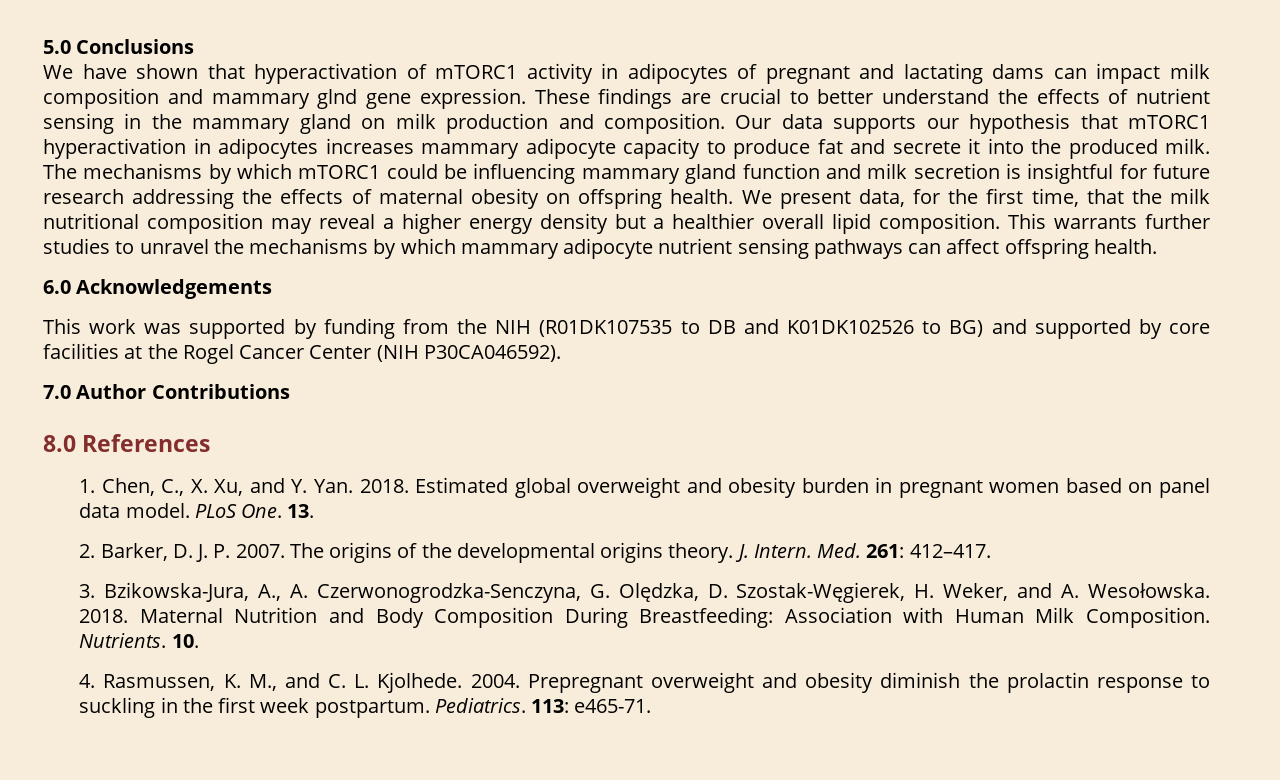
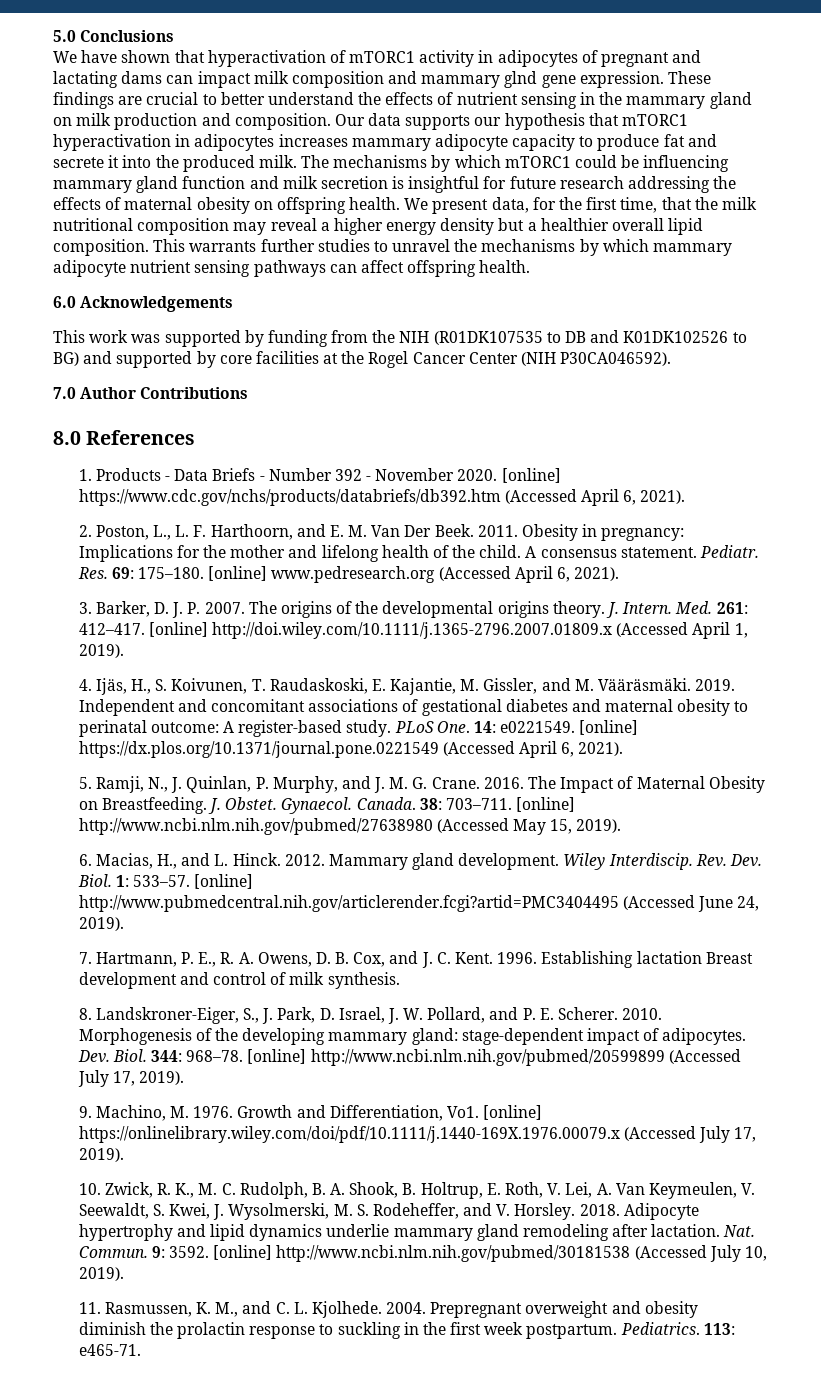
[101,477,1210,498] [79,503,315,518] [79,544,96,558] Chen, C., X. Xu, and Y. Yan. 2018. Estimated global overweight and obesity burden in pregnant women based on panel data model. PLoS One. 13. // 2. -> [95,468,561,483] [78,489,686,506] [78,524,685,541] [78,545,760,562] [77,566,620,583] [78,602,92,614] Products - Data Briefs - Number 392 - November 2020. [online] https://www.cdc.gov/nchs/products/databriefs/db392.htm (Accessed April 6, 2021). // 2. Poston, L., L. F. Harthoorn, and E. M. Van Der Beek. 2011. Obesity in pregnancy: Implications for the mother and lifelong health of the child. A consensus statement. Pediatr. Res. 69: 175–180. [online] www.pedresearch.org (Accessed April 6, 2021). // 3.
[79,582,1210,603] [79,607,1210,628] [79,633,199,648] [79,674,96,688] // 3. Bzikowska-Jura, A., A. Czerwonogrodzka-Senczyna, G. Olędzka, D. Szostak-Węgierek, H. Weker, and A. Wesołowska. 2018. Maternal Nutrition and Body Composition During Breastfeeding: Association with Human Milk Composition. Nutrients. 10. // 4. -> [148,622,748,639] [78,644,124,658] [78,678,736,695] [78,699,749,716] [78,720,639,737] [78,741,624,758] [78,776,765,793] [78,797,576,814] [78,818,622,835] [78,853,763,870] [77,874,254,889] [78,895,760,912] [78,917,124,931] [78,951,753,968] [78,972,400,989] [78,1007,663,1024] [78,1028,747,1045] [77,1049,741,1066] [77,1070,184,1087] [78,1105,543,1121] [78,1126,757,1143] [78,1148,124,1162] [78,1182,756,1199] [78,1203,699,1220] [78,1224,756,1241] [78,1245,767,1262] [78,1267,124,1281] [78,1302,101,1314] [online] http://doi.wiley.com/10.1111/j.1365-2796.2007.01809.x (Accessed April 1, 2019). // 4. Ijäs, H., S. Koivunen, T. Raudaskoski, E. Kajantie, M. Gissler, and M. Vääräsmäki. 2019. Independent and concomitant associations of gestational diabetes and maternal obesity to perinatal outcome: A register-based study. PLoS One. 14: e0221549. [online] https://dx.plos.org/10.1371/journal.pone.0221549 (Accessed April 6, 2021). // 5. Ramji, N., J. Quinlan, P. Murphy, and J. M. G. Crane. 2016. The Impact of Maternal Obesity on Breastfeeding. J. Obstet. Gynaecol. Canada. 38: 703–711. [online] http://www.ncbi.nlm.nih.gov/pubmed/27638980 (Accessed May 15, 2019). // 6. Macias, H., and L. Hinck. 2012. Mammary gland development. Wiley Interdiscip. Rev. Dev. Biol. 1: 533–57. [online] http://www.pubmedcentral.nih.gov/articlerender.fcgi?artid=PMC3404495 (Accessed June 24, 2019). // 7. Hartmann, P. E., R. A. Owens, D. B. Cox, and J. C. Kent. 1996. Establishing lactation Breast development and control of milk synthesis. // 8. Landskroner-Eiger, S., J. Park, D. Israel, J. W. Pollard, and P. E. Scherer. 2010. Morphogenesis of the developing mammary gland: stage-dependent impact of adipocytes. Dev. Biol. 344: 968–78. [online] http://www.ncbi.nlm.nih.gov/pubmed/20599899 (Accessed July 17, 2019). // 9. Machino, M. 1976. Growth and Differentiation, Vo1. [online] https://onlinelibrary.wiley.com/doi/pdf/10.1111/j.1440-169X.1976.00079.x (Accessed July 17, 2019). // 10. Zwick, R. K., M. C. Rudolph, B. A. Shook, B. Holtrup, E. Roth, V. Lei, A. Van Keymeulen, V. Seewaldt, S. Kwei, J. Wysolmerski, M. S. Rodeheffer, and V. Horsley. 2018. Adipocyte hypertrophy and lipid dynamics underlie mammary gland remodeling after lactation. Nat. Commun. 9: 3592. [online] http://www.ncbi.nlm.nih.gov/pubmed/30181538 (Accessed July 10, 2019). // 11.

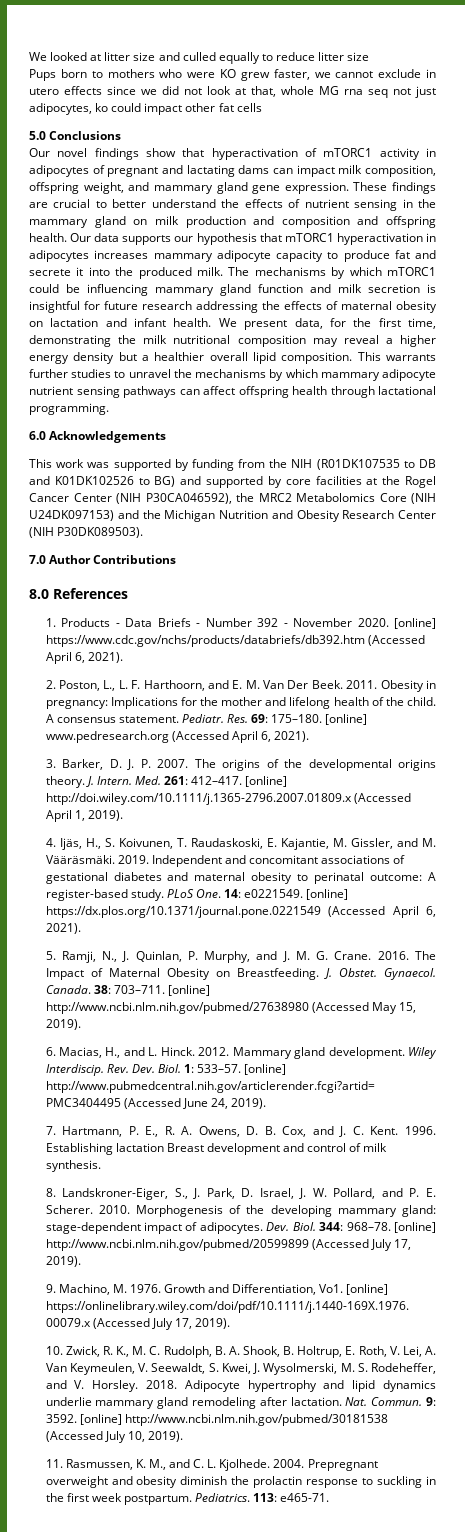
[53,30,175,42] [53,50,171,63] 5.0 Conclusions // We have shown -> [29,52,370,64] [29,69,436,81] [29,86,436,98] [29,103,262,115] [29,131,122,140] [29,148,176,160] We looked at litter size and culled equally to reduce litter size // Pups born to mothers who were KO grew faster, we cannot exclude in utero effects since we did not look at that, whole MG rna seq not just adipocytes, ko could impact other fat cells // 5.0 Conclusions // Our novel findings show
[291,71,384,88] composition -> [365,165,436,177] [29,182,124,194] composition, offspring weight,
[504,71,538,88] glnd -> [216,182,248,194] gland
[234,113,331,130] composition. -> [281,216,436,228] [29,233,67,242] composition and offspring health.
[276,197,346,214] offspring -> [50,318,167,327] lactation and infant
[661,197,692,210] that -> [29,335,111,347] demonstrating
[479,260,531,273] health. -> [292,386,436,398] [29,403,109,415] health through lactational programming.
[560,352,672,366] P30CA046592). -> [145,493,436,504] [29,510,436,522] [29,527,144,538] P30CA046592), the MRC2 Metabolomics Core (NIH U24DK097153) and the Michigan Nutrition and Obesity Research Center (NIH P30DK089503).

